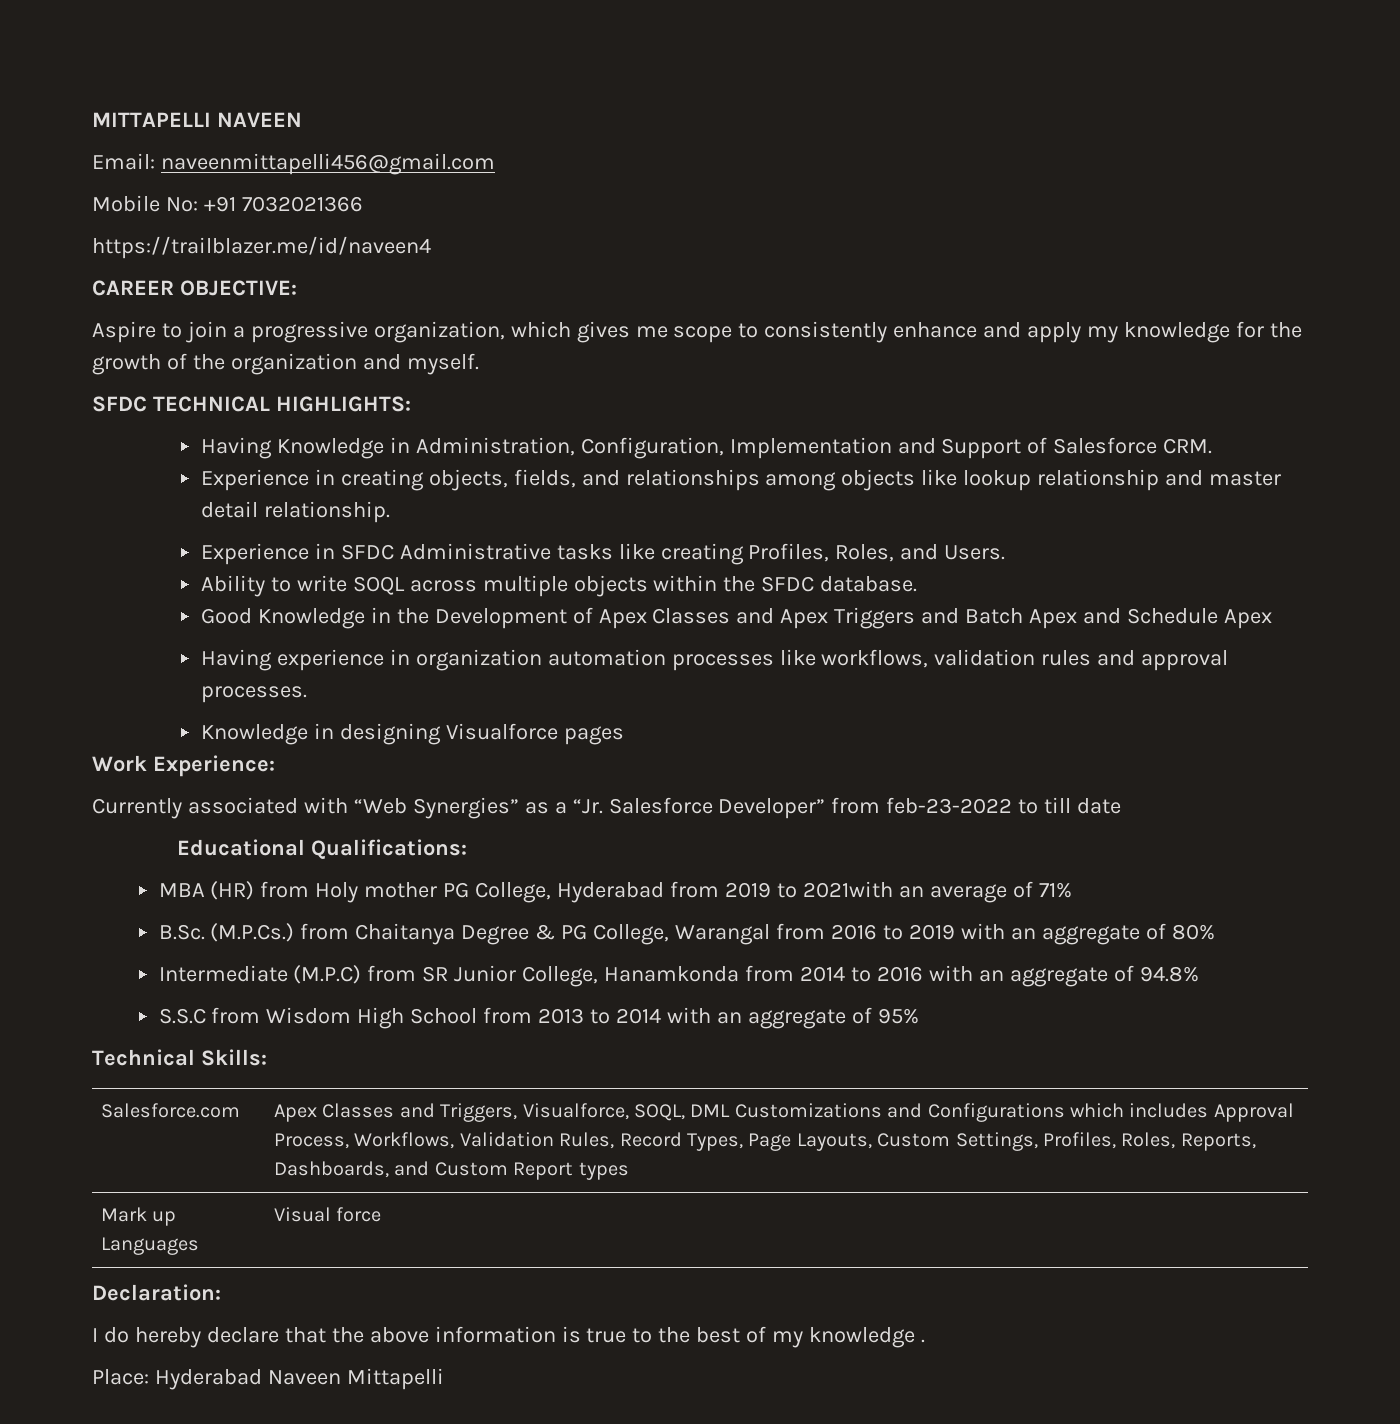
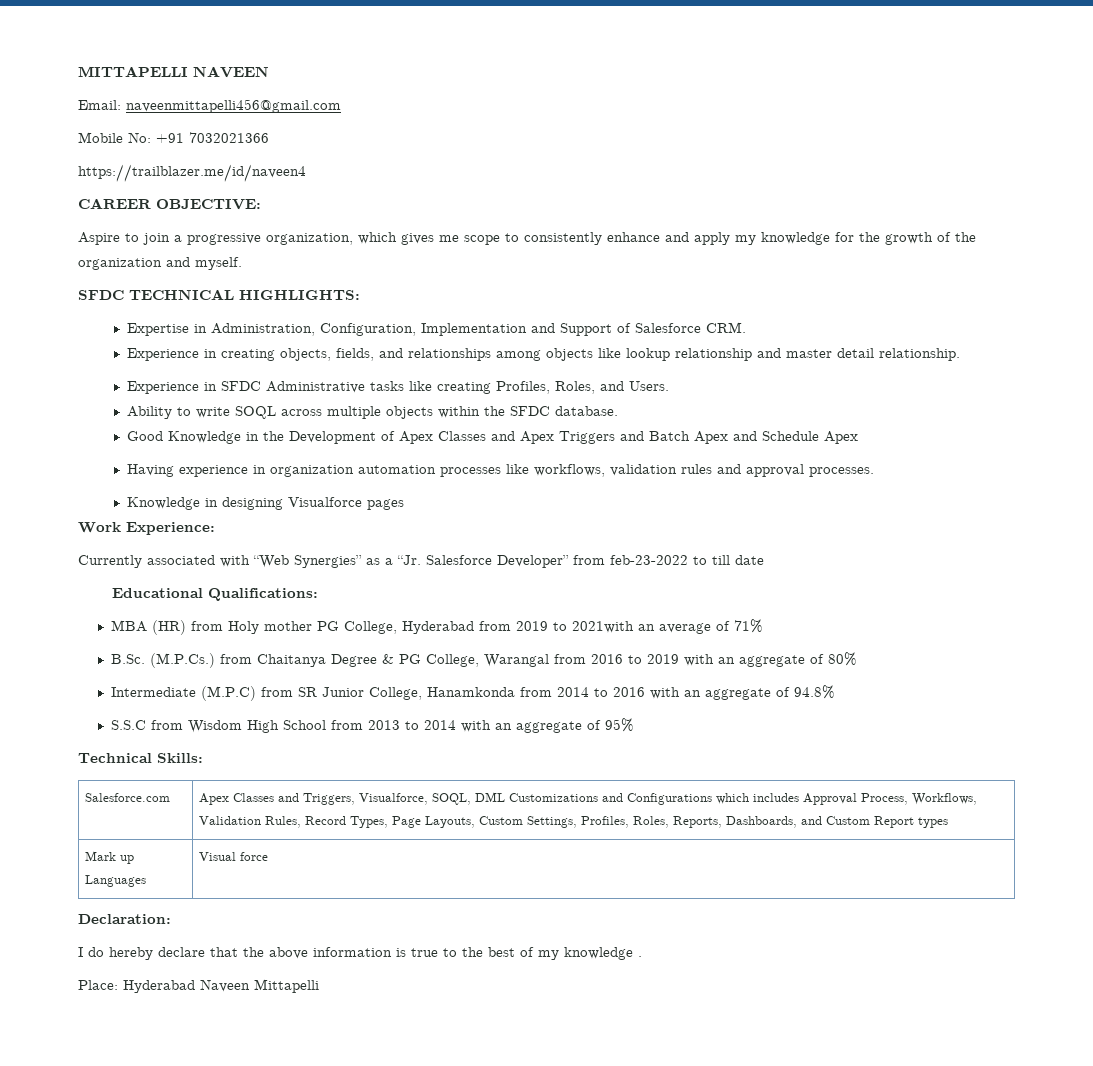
[200,437,384,459] Having Knowledge -> [127,323,190,336] Expertise

